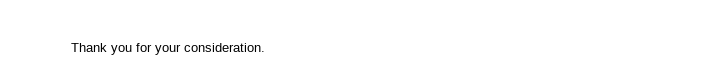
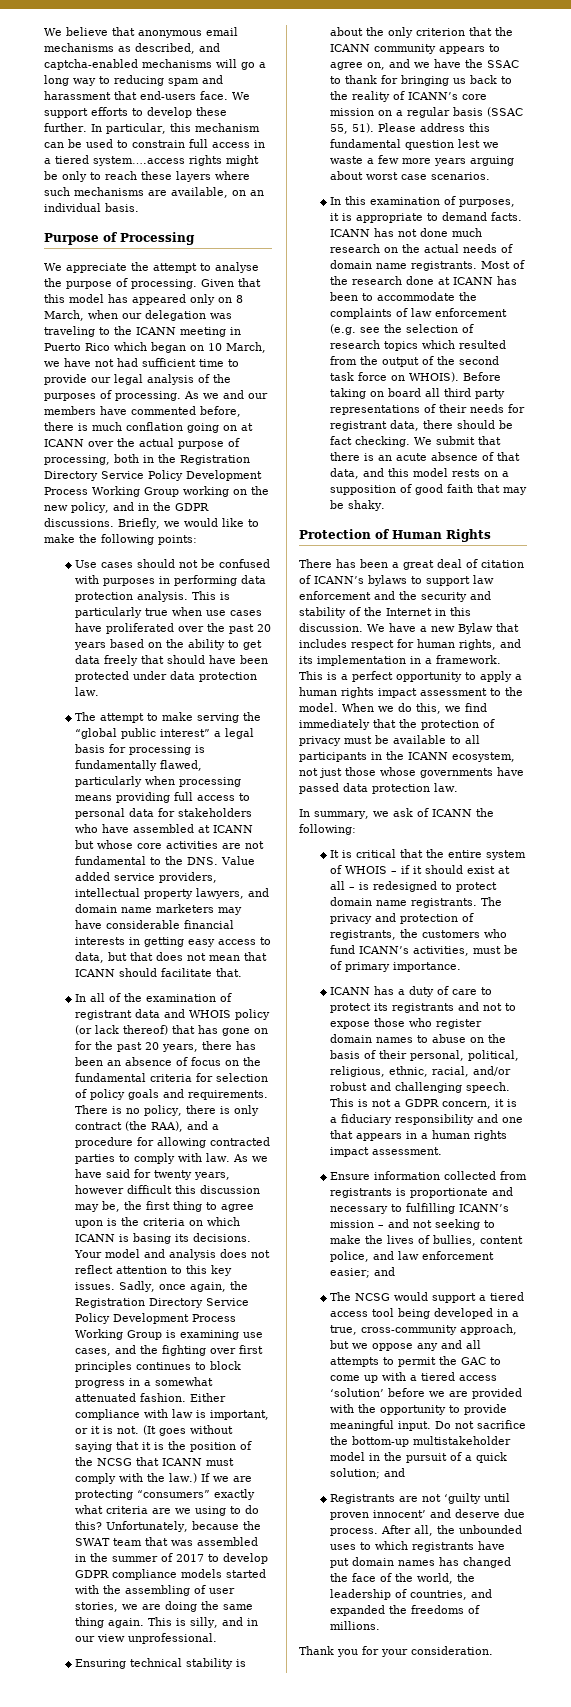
(71, 47) none -> [44,27,238,38] [44,43,220,54] [44,59,266,70] [44,75,223,86] [44,91,250,100] [44,107,227,118] [44,123,260,134] [44,139,265,148] [44,155,259,166] [44,171,250,182] [44,187,264,198] [44,203,139,212] [44,232,195,245] [44,262,259,273] [44,278,261,289] [44,294,243,305] [44,310,232,321] [44,326,241,337] [44,342,266,353] [44,358,239,367] [44,374,231,385] [44,390,268,401] [44,406,241,417] [44,422,253,433] [44,438,240,449] [44,454,250,465] [44,470,262,481] [44,486,269,497] [44,502,209,513] [44,518,259,529] [44,534,197,545] [75,559,271,568] [75,575,267,586] [75,591,231,602] [75,607,263,618] [75,623,272,634] [74,639,263,650] [75,655,269,666] [75,671,258,682] [75,687,100,696] [75,712,262,723] [75,728,255,739] [75,744,206,755] [75,760,203,771] [75,776,242,787] [75,792,251,803] [75,808,253,819] [75,824,254,833] [75,840,265,849] [75,856,256,865] [75,872,218,883] [75,888,270,899] [75,904,243,915] [75,920,235,929] [75,937,272,947] [75,952,268,963] [75,968,243,977] [75,993,233,1002] [75,1009,271,1020] [75,1025,269,1036] [75,1041,257,1052] [75,1057,262,1066] [75,1073,269,1082] [75,1089,269,1100] [75,1105,260,1116] [75,1121,220,1132] [75,1137,271,1148] [75,1153,269,1164] [75,1169,231,1180] [75,1185,261,1194] [75,1201,255,1212] [75,1217,241,1228] [75,1233,252,1244] [74,1249,271,1260] [75,1265,233,1276] [75,1281,249,1292] [75,1298,250,1308] [75,1313,237,1324] [75,1329,264,1340] [75,1345,264,1356] [75,1361,242,1372] [75,1377,214,1388] [75,1393,227,1402] [75,1409,270,1420] [75,1425,234,1436] [75,1441,253,1452] [75,1457,235,1466] [75,1473,253,1484] [75,1489,256,1500] [75,1505,260,1516] [75,1521,262,1532] [75,1537,259,1546] [75,1553,269,1564] [75,1569,267,1580] [75,1585,236,1596] [75,1601,254,1612] [75,1617,259,1628] [75,1633,218,1644] [75,1658,247,1669] [330,27,514,38] [330,44,501,54] [330,59,520,70] [330,75,513,86] [330,91,488,102] [330,107,524,118] [330,123,491,134] [330,139,500,150] [330,155,515,166] [330,171,491,180] [330,196,516,207] [330,212,523,223] [330,228,483,237] [330,244,514,253] [330,260,526,271] [330,276,518,285] [330,292,478,301] [330,308,508,319] [330,324,475,335] [330,340,507,351] [330,356,500,367] [330,372,502,382] [330,388,506,399] [330,404,526,415] [330,420,514,431] [330,436,502,447] [330,452,521,461] [330,468,510,479] [330,484,528,495] [330,500,386,511] [299,529,491,542] [299,559,524,570] [299,575,494,586] [299,591,491,602] [299,607,471,618] [299,623,519,634] [299,639,521,650] [299,655,501,666] [299,671,522,682] [299,687,523,698] [299,703,487,714] [299,719,495,730] [299,735,480,746] [299,751,515,762] [299,767,524,778] [299,783,458,794] [299,808,494,819] [299,824,356,835] [330,849,527,860] [330,865,511,874] [330,881,498,892] [330,897,503,908] [330,913,475,924] [330,929,508,940] [330,945,519,956] [330,961,462,972] [330,986,493,997] [330,1002,517,1013] [330,1018,483,1029] [330,1034,507,1043] [330,1050,520,1061] [330,1066,512,1077] [330,1082,511,1093] [330,1098,518,1109] [330,1114,524,1125] [330,1130,508,1141] [330,1147,443,1157] [330,1171,528,1180] [330,1187,514,1198] [330,1203,510,1214] [330,1219,496,1230] [330,1235,524,1246] [330,1251,495,1262] [330,1267,396,1278] [330,1292,525,1303] [330,1308,520,1319] [330,1324,518,1335] [330,1340,482,1351] [330,1356,502,1367] [330,1372,498,1383] [330,1388,523,1399] [330,1404,508,1415] [330,1420,527,1431] [330,1436,512,1447] [330,1452,508,1463] [330,1468,406,1479] [330,1493,511,1504] [330,1509,526,1520] [330,1525,523,1536] [330,1541,506,1552] [330,1557,512,1568] [330,1573,476,1584] [330,1589,493,1600] [330,1605,481,1616] [330,1621,381,1630] We believe that anonymous email mechanisms as described, and captcha-enabled mechanisms will go a long way to reducing spam and harassment that end-users face. We support efforts to develop these further. In particular, this mechanism can be used to constrain full access in a tiered system….access rights might be only to reach these layers where such mechanisms are available, on an individual basis. // Purpose of Processing // We appreciate the attempt to analyse the purpose of processing. Given that this model has appeared only on 8 March, when our delegation was traveling to the ICANN meeting in Puerto Rico which began on 10 March, we have not had sufficient time to provide our legal analysis of the purposes of processing. As we and our members have commented before, there is much conflation going on at ICANN over the actual purpose of processing, both in the Registration Directory Service Policy Development Process Working Group working on the new policy, and in the GDPR discussions. Briefly, we would like to make the following points: // Use cases should not be confused with purposes in performing data protection analysis. This is particularly true when use cases have proliferated over the past 20 years based on the ability to get data freely that should have been protected under data protection law. // The attempt to make serving the “global public interest” a legal basis for processing is fundamentally flawed, particularly when processing means providing full access to personal data for stakeholders who have assembled at ICANN but whose core activities are not fundamental to the DNS. Value added service providers, intellectual property lawyers, and domain name marketers may have considerable financial interests in getting easy access to data, but that does not mean that ICANN should facilitate that. // In all of the examination of registrant data and WHOIS policy (or lack thereof) that has gone on for the past 20 years, there has been an absence of focus on the fundamental criteria for selection of policy goals and requirements. There is no policy, there is only contract (the RAA), and a procedure for allowing contracted parties to comply with law. As we have said for twenty years, however difficult this discussion may be, the first thing to agree upon is the criteria on which ICANN is basing its decisions. Your model and analysis does not reflect attention to this key issues. Sadly, once again, the Registration Directory Service Policy Development Process Working Group is examining use cases, and the fighting over first principles continues to block progress in a somewhat attenuated fashion. Either compliance with law is important, or it is not. (It goes without saying that it is the position of the NCSG that ICANN must comply with the law.) If we are protecting “consumers” exactly what criteria are we using to do this? Unfortunately, because the SWAT team that was assembled in the summer of 2017 to develop GDPR compliance models started with the assembling of user stories, we are doing the same thing again. This is silly, and in our view unprofessional. // Ensuring technical stability is about the only criterion that the ICANN community appears to agree on, and we have the SSAC to thank for bringing us back to the reality of ICANN’s core mission on a regular basis (SSAC 55, 51). Please address this fundamental question lest we waste a few more years arguing about worst case scenarios. // In this examination of purposes, it is appropriate to demand facts. ICANN has not done much research on the actual needs of domain name registrants. Most of the research done at ICANN has been to accommodate the complaints of law enforcement (e.g. see the selection of research topics which resulted from the output of the second task force on WHOIS). Before taking on board all third party representations of their needs for registrant data, there should be fact checking. We submit that there is an acute absence of that data, and this model rests on a supposition of good faith that may be shaky. // Protection of Human Rights // There has been a great deal of citation of ICANN’s bylaws to support law enforcement and the security and stability of the Internet in this discussion. We have a new Bylaw that includes respect for human rights, and its implementation in a framework. This is a perfect opportunity to apply a human rights impact assessment to the model. When we do this, we find immediately that the protection of privacy must be available to all participants in the ICANN ecosystem, not just those whose governments have passed data protection law. // In summary, we ask of ICANN the following: // It is critical that the entire system of WHOIS – if it should exist at all – is redesigned to protect domain name registrants. The privacy and protection of registrants, the customers who fund ICANN’s activities, must be of primary importance. // ICANN has a duty of care to protect its registrants and not to expose those who register domain names to abuse on the basis of their personal, political, religious, ethnic, racial, and/or robust and challenging speech. This is not a GDPR concern, it is a fiduciary responsibility and one that appears in a human rights impact assessment. // Ensure information collected from registrants is proportionate and necessary to fulfilling ICANN’s mission – and not seeking to make the lives of bullies, content police, and law enforcement easier; and // The NCSG would support a tiered access tool being developed in a true, cross-community approach, but we oppose any and all attempts to permit the GAC to come up with a tiered access ‘solution’ before we are provided with the opportunity to provide meaningful input. Do not sacrifice the bottom-up multistakeholder model in the pursuit of a quick solution; and // Registrants are not ‘guilty until proven innocent’ and deserve due process. After all, the unbounded uses to which registrants have put domain names has changed the face of the world, the leadership of countries, and expanded the freedoms of millions. //

